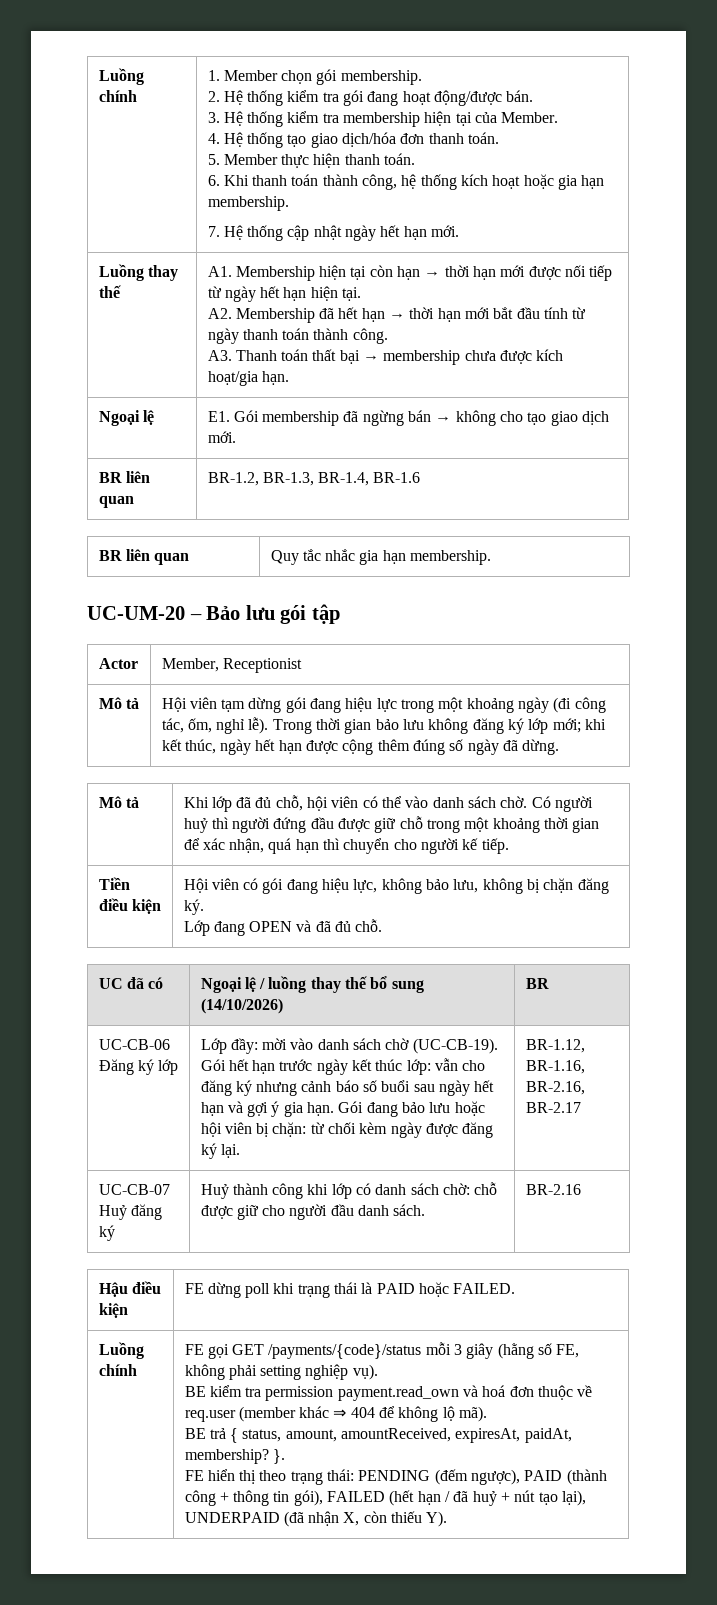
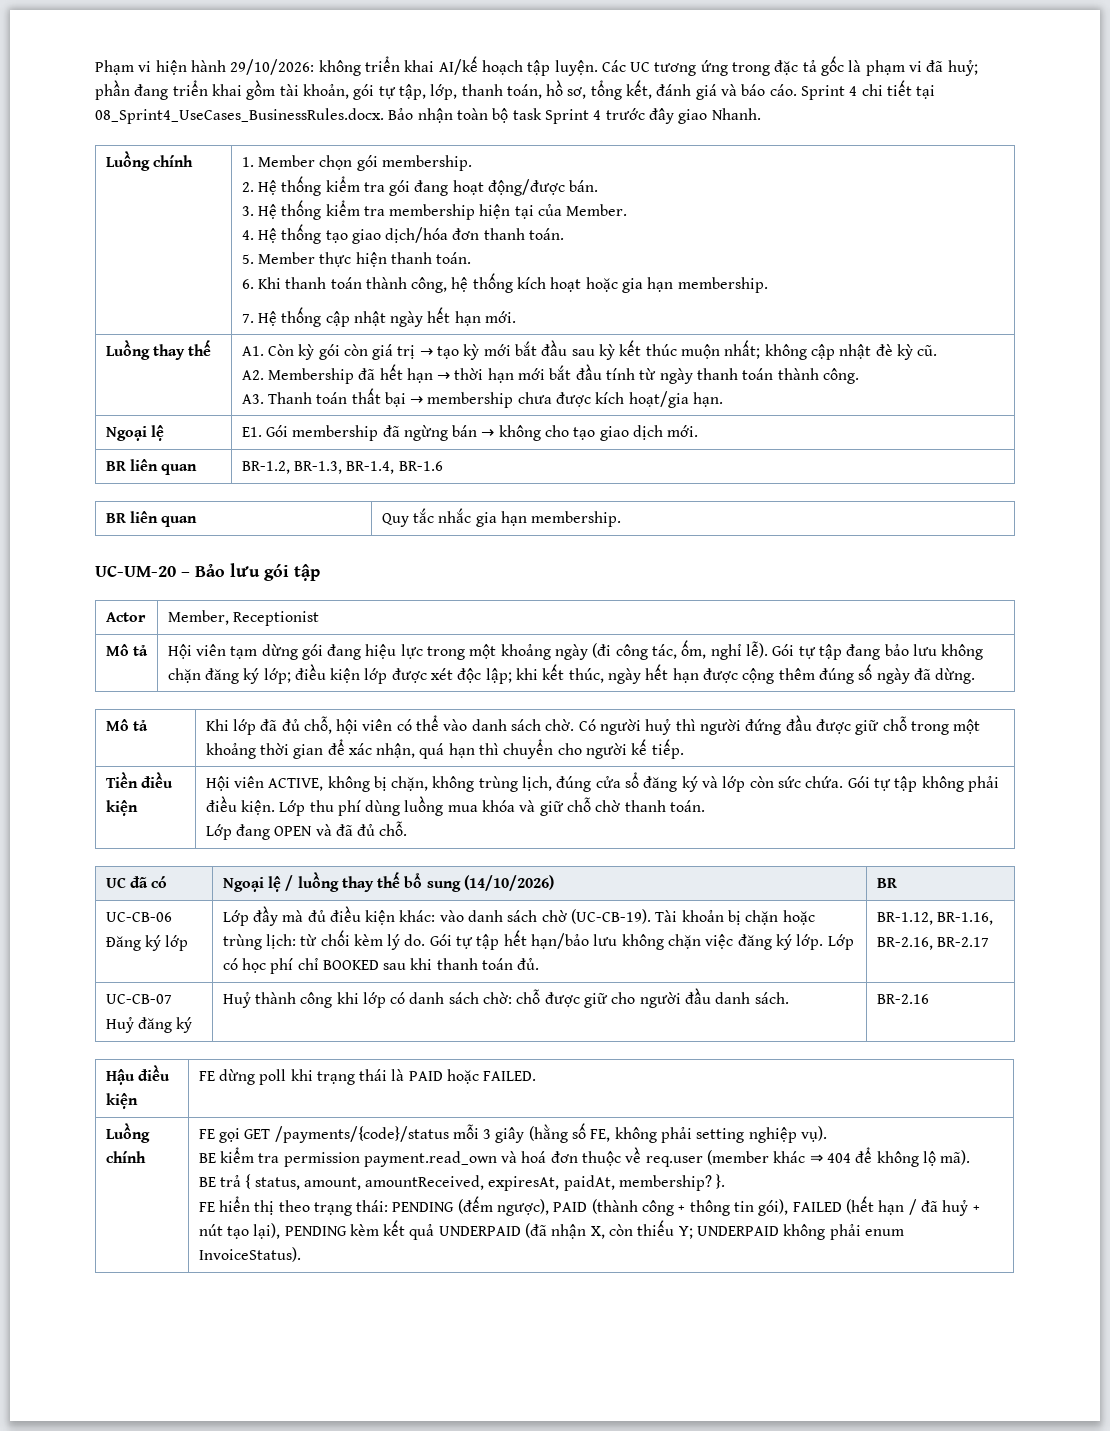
(98, 76) none -> [95,56,978,76] [95,80,936,100] [95,108,761,124] Phạm vi hiện hành 29/10/2026: không triển khai AI/kế hoạch tập luyện. Các UC tương ứng trong đặc tả gốc là phạm vi đã huỷ; phần đang triển khai gồm tài khoản, gói tự tập, lớp, thanh toán, hồ sơ, tổng kết, đánh giá và báo cáo. Sprint 4 chi tiết tại 08_Sprint4_UseCases_BusinessRules.docx. Bảo nhận toàn bộ task Sprint 4 trước đây giao Nhanh. //
[235,265,613,281] [207,286,362,302] Membership hiện tại còn hạn → thời hạn mới được nối tiếp từ ngày hết hạn hiện tại. -> [267,340,938,360] Còn kỳ gói còn giá trị → tạo kỳ mới bắt đầu sau kỳ kết thúc muộn nhất; không cập nhật đè kỳ cũ.
[272,718,372,734] Trong thời gian -> [772,644,881,660] Gói tự tập đang
[472,718,581,734] đăng ký lớp mới; -> [167,664,512,684] chặn đăng ký lớp; điều kiện lớp được xét độc lập;
[243,878,609,894] [183,899,204,915] có gói đang hiệu lực, không bảo lưu, không bị chặn đăng ký. -> [268,772,999,792] [205,796,706,816] ACTIVE, không bị chặn, không trùng lịch, đúng cửa sổ đăng ký và lớp còn sức chứa. Gói tự tập không phải điều kiện. Lớp thu phí dùng luồng mua khóa và giữ chỗ chờ thanh toán.
[230,1038,288,1054] đầy: mời -> [252,906,436,926] đầy mà đủ điều kiện khác:
[200,1058,486,1075] [200,1080,495,1096] [200,1101,485,1117] [200,1122,494,1138] [200,1143,240,1159] Gói hết hạn trước ngày kết thúc lớp: vẫn cho đăng ký nhưng cảnh báo số buổi sau ngày hết hạn và gợi ý gia hạn. Gói đang bảo lưu hoặc hội viên bị chặn: từ chối kèm ngày được đăng ký lại. -> [655,910,815,925] [222,930,854,950] [222,958,540,974] Tài khoản bị chặn hoặc trùng lịch: từ chối kèm lý do. Gói tự tập hết hạn/bảo lưu không chặn việc đăng ký lớp. Lớp có học phí chỉ BOOKED sau khi thanh toán đủ.
(586, 1498) none -> [284,1220,435,1240] PENDING kèm kết quả
[426,1511,448,1527] Y). -> [678,1224,905,1240] [198,1247,301,1262] Y; UNDERPAID không phải enum InvoiceStatus).

